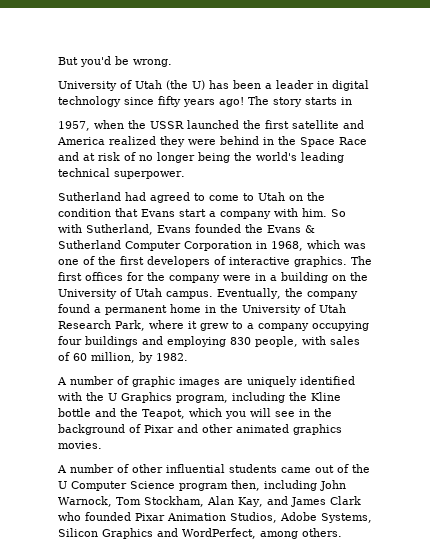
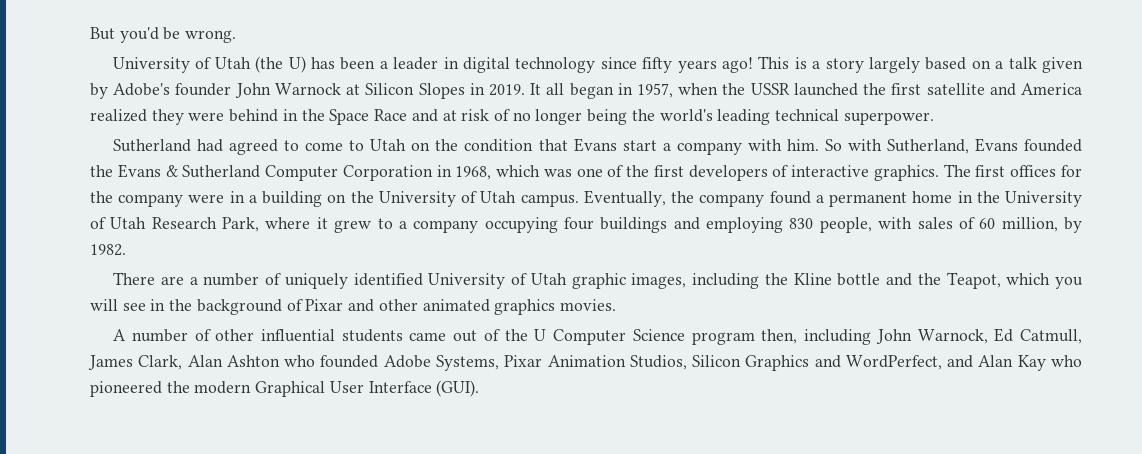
[248,96,352,107] The story starts in // -> [758,56,1084,73] [90,83,633,99] This is a story largely based on a talk given by Adobe's founder John Warnock at Silicon Slopes in 2019. It all began in
[57,376,355,387] [58,392,228,403] A number of graphic images are uniquely identified with the U Graphics program, -> [113,272,687,289] There are a number of uniquely identified University of Utah graphic images,
[116,496,361,507] [58,512,131,521] Tom Stockham, Alan Kay, and James Clark who founded -> [994,328,1082,344] [88,355,499,371] Ed Catmull, James Clark, Alan Ashton who founded Adobe Systems,
[280,512,372,523] Adobe Systems, -> (687, 362) none
[260,528,342,539] among others. -> [947,355,1083,371] [90,380,480,397] and Alan Kay who pioneered the modern Graphical User Interface (GUI).

